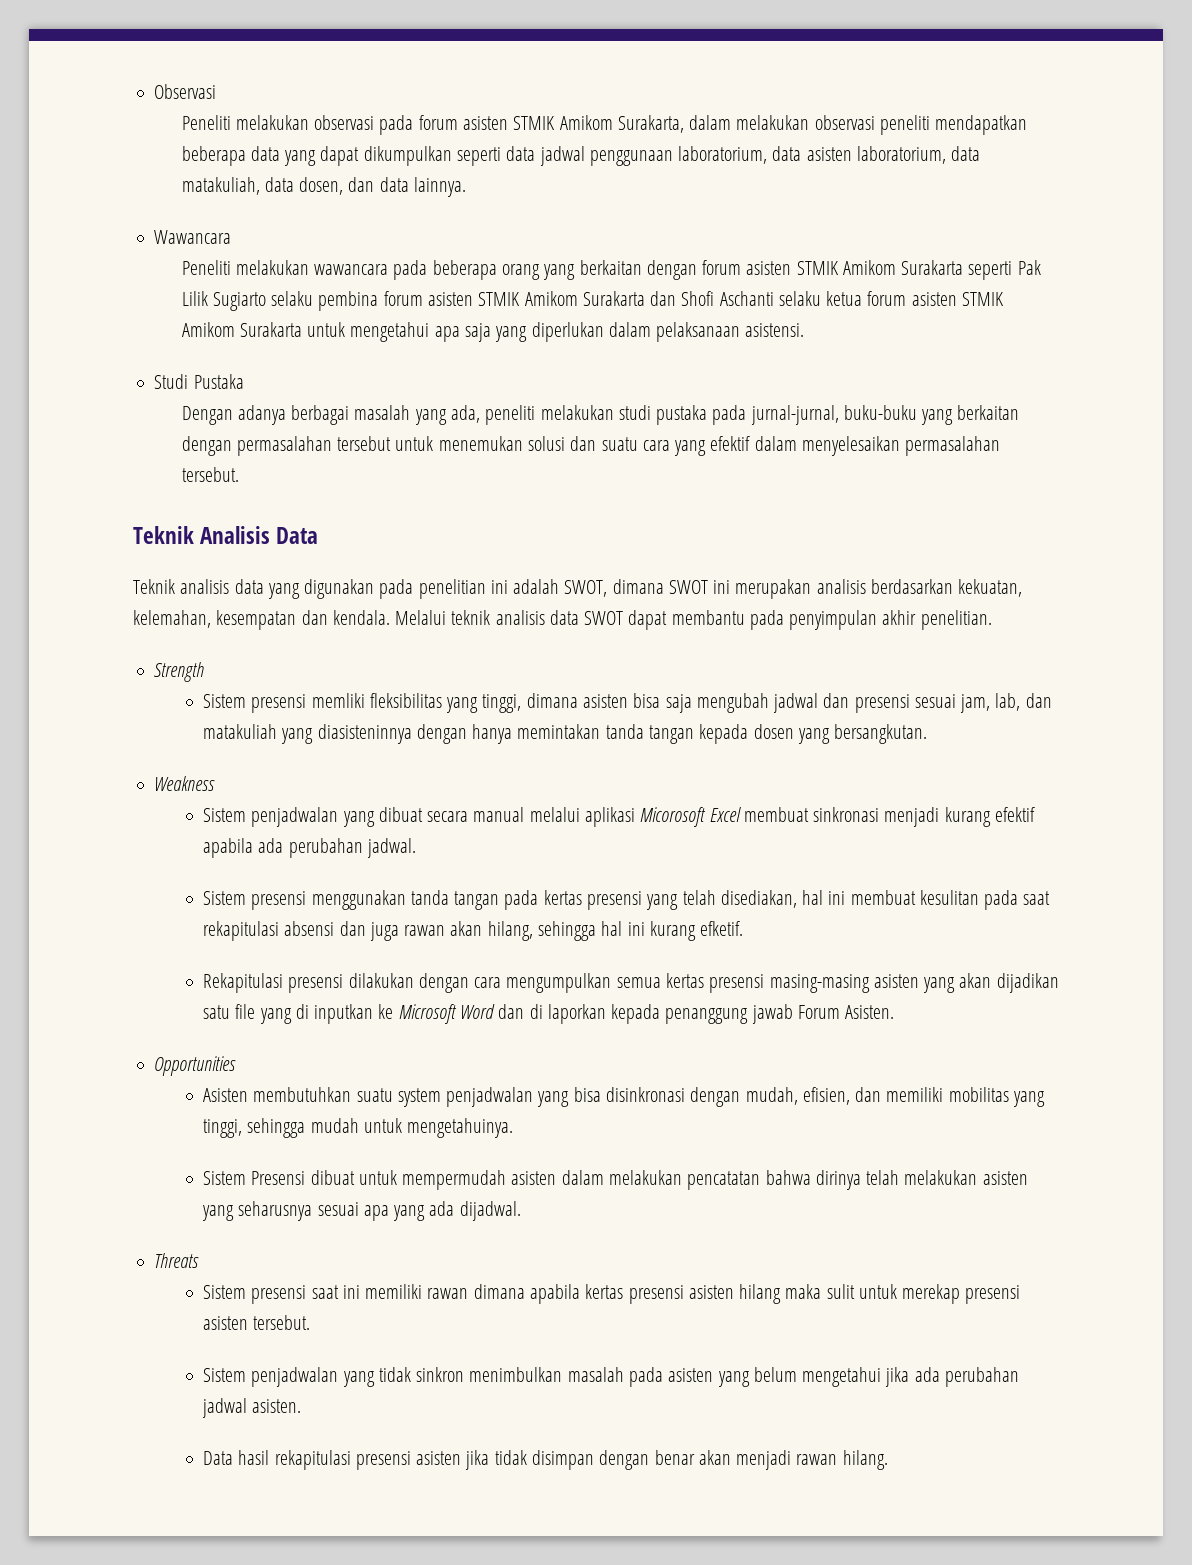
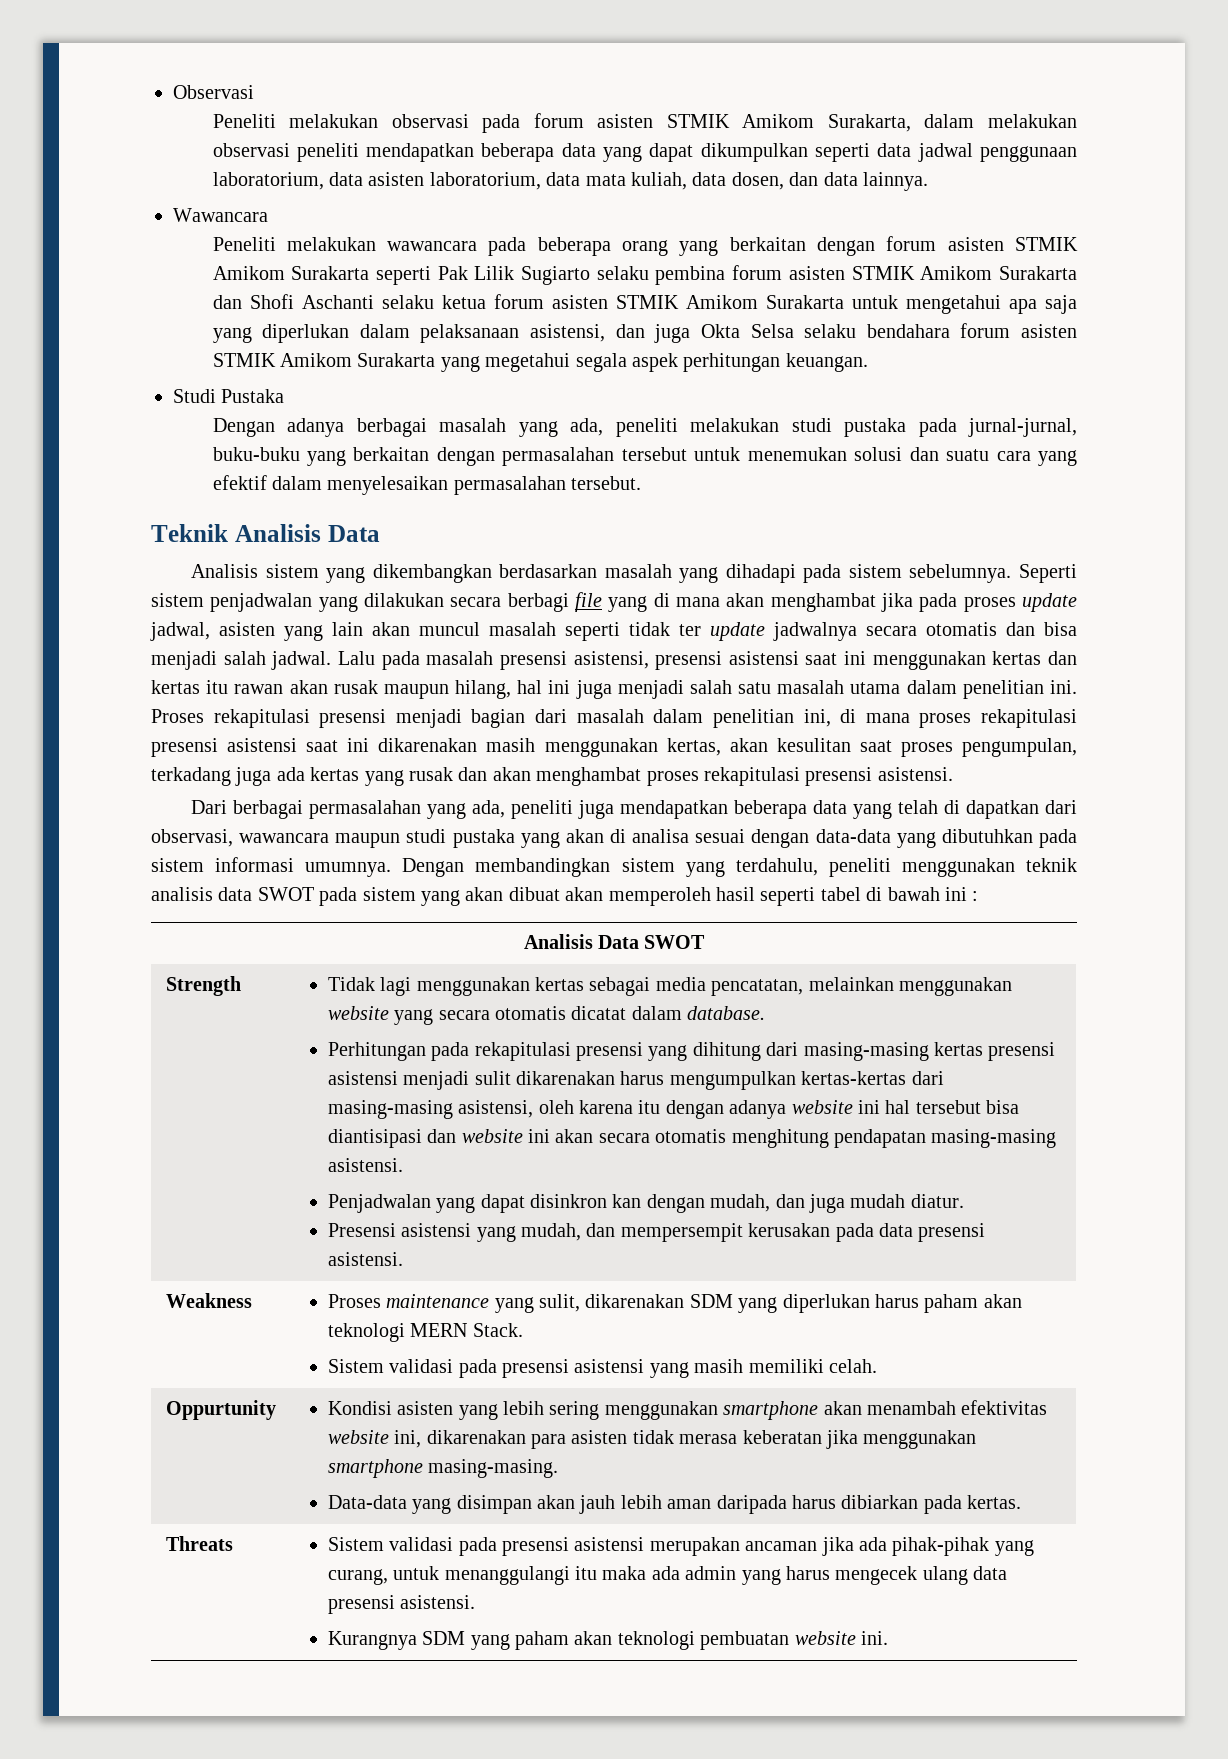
[181,177,260,195] matakuliah, -> [585,172,687,190] mata kuliah,
[745,323,805,337] asistensi. -> [530,323,1077,343] [212,353,868,372] asistensi, dan juga Okta Selsa selaku bendahara forum asisten STMIK Amikom Surakarta yang megetahui segala aspek perhitungan keuangan.
[133,579,1023,599] [133,610,992,630] [154,662,205,682] [203,693,1052,713] [203,724,928,744] [154,776,216,791] [203,807,1035,827] [203,838,416,858] [203,890,1051,910] [203,921,744,941] [203,973,1059,993] [203,1004,895,1024] [154,1056,237,1076] [203,1087,1045,1107] [203,1118,514,1138] [203,1170,1028,1190] [202,1201,521,1221] [154,1253,200,1268] [203,1284,1021,1304] [203,1315,311,1330] [203,1367,1019,1387] [202,1398,302,1418] [203,1450,888,1470] Teknik analisis data yang digunakan pada penelitian ini adalah SWOT, dimana SWOT ini merupakan analisis berdasarkan kekuatan, kelemahan, kesempatan dan kendala. Melalui teknik analisis data SWOT dapat membantu pada penyimpulan akhir penelitian. // Strength // Sistem presensi memliki fleksibilitas yang tinggi, dimana asisten bisa saja mengubah jadwal dan presensi sesuai jam, lab, dan matakuliah yang diasisteninnya dengan hanya memintakan tanda tangan kepada dosen yang bersangkutan. // Weakness // Sistem penjadwalan yang dibuat secara manual melalui aplikasi Micorosoft Excel membuat sinkronasi menjadi kurang efektif apabila ada perubahan jadwal. // Sistem presensi menggunakan tanda tangan pada kertas presensi yang telah disediakan, hal ini membuat kesulitan pada saat rekapitulasi absensi dan juga rawan akan hilang, sehingga hal ini kurang efketif. // Rekapitulasi presensi dilakukan dengan cara mengumpulkan semua kertas presensi masing-masing asisten yang akan dijadikan satu file yang di inputkan ke Microsoft Word dan di laporkan kepada penanggung jawab Forum Asisten. // Opportunities // Asisten membutuhkan suatu system penjadwalan yang bisa disinkronasi dengan mudah, efisien, dan memiliki mobilitas yang tinggi, sehingga mudah untuk mengetahuinya. // Sistem Presensi dibuat untuk mempermudah asisten dalam melakukan pencatatan bahwa dirinya telah melakukan asisten yang seharusnya sesuai apa yang ada dijadwal. // Threats // Sistem presensi saat ini memiliki rawan dimana apabila kertas presensi asisten hilang maka sulit untuk merekap presensi asisten tersebut. // Sistem penjadwalan yang tidak sinkron menimbulkan masalah pada asisten yang belum mengetahui jika ada perubahan jadwal asisten. // Data hasil rekapitulasi presensi asisten jika tidak disimpan dengan benar akan menjadi rawan hilang. -> [191,564,1077,583] [151,592,1077,612] [150,622,1077,641] [151,651,1077,670] [151,680,1077,699] [151,709,1078,728] [151,738,1077,757] [151,767,953,786] [191,800,1077,819] [151,829,1077,848] [151,857,1077,877] [151,887,979,906] [523,934,706,949] [165,976,241,996] [327,977,1012,996] [327,1006,766,1025] [327,1042,1056,1061] [327,1071,944,1090] [327,1100,1020,1119] [327,1129,1057,1148] [327,1158,403,1172] [327,1194,964,1213] [327,1223,986,1242] [327,1252,403,1266] [165,1293,252,1308] [327,1294,1022,1313] [327,1323,523,1342] [327,1359,877,1378] [165,1400,276,1420] [327,1400,1048,1420] [327,1430,977,1449] [327,1459,559,1478] [327,1495,1022,1514] [165,1536,233,1551] [327,1537,1034,1556] [327,1566,1008,1585] [327,1595,476,1614] [327,1631,888,1650] Analisis sistem yang dikembangkan berdasarkan masalah yang dihadapi pada sistem sebelumnya. Seperti sistem penjadwalan yang dilakukan secara berbagi file yang di mana akan menghambat jika pada proses update jadwal, asisten yang lain akan muncul masalah seperti tidak ter update jadwalnya secara otomatis dan bisa menjadi salah jadwal. Lalu pada masalah presensi asistensi, presensi asistensi saat ini menggunakan kertas dan kertas itu rawan akan rusak maupun hilang, hal ini juga menjadi salah satu masalah utama dalam penelitian ini. Proses rekapitulasi presensi menjadi bagian dari masalah dalam penelitian ini, di mana proses rekapitulasi presensi asistensi saat ini dikarenakan masih menggunakan kertas, akan kesulitan saat proses pengumpulan, terkadang juga ada kertas yang rusak dan akan menghambat proses rekapitulasi presensi asistensi. // Dari berbagai permasalahan yang ada, peneliti juga mendapatkan beberapa data yang telah di dapatkan dari observasi, wawancara maupun studi pustaka yang akan di analisa sesuai dengan data-data yang dibutuhkan pada sistem informasi umumnya. Dengan membandingkan sistem yang terdahulu, peneliti menggunakan teknik analisis data SWOT pada sistem yang akan dibuat akan memperoleh hasil seperti tabel di bawah ini : // Analisis Data SWOT // Strength | Tidak lagi menggunakan kertas sebagai media pencatatan, melainkan menggunakan website yang secara otomatis dicatat dalam database. // Perhitungan pada rekapitulasi presensi yang dihitung dari masing-masing kertas presensi asistensi menjadi sulit dikarenakan harus mengumpulkan kertas-kertas dari masing-masing asistensi, oleh karena itu dengan adanya website ini hal tersebut bisa diantisipasi dan website ini akan secara otomatis menghitung pendapatan masing-masing asistensi. // Penjadwalan yang dapat disinkron kan dengan mudah, dan juga mudah diatur. // Presensi asistensi yang mudah, dan mempersempit kerusakan pada data presensi asistensi. // Weakness | Proses maintenance yang sulit, dikarenakan SDM yang diperlukan harus paham akan teknologi MERN Stack. // Sistem validasi pada presensi asistensi yang masih memiliki celah. // Oppurtunity | Kondisi asisten yang lebih sering menggunakan smartphone akan menambah efektivitas website ini, dikarenakan para asisten tidak merasa keberatan jika menggunakan smartphone masing-masing. // Data-data yang disimpan akan jauh lebih aman daripada harus dibiarkan pada kertas. // Threats | Sistem validasi pada presensi asistensi merupakan ancaman jika ada pihak-pihak yang curang, untuk menanggulangi itu maka ada admin yang harus mengecek ulang data presensi asistensi. // Kurangnya SDM yang paham akan teknologi pembuatan website ini.

